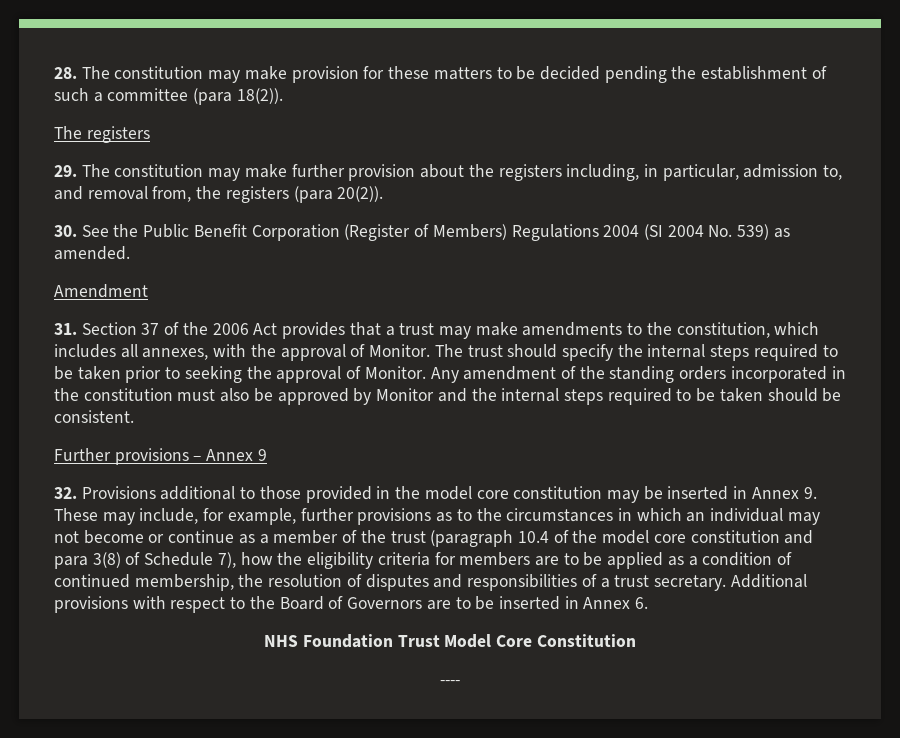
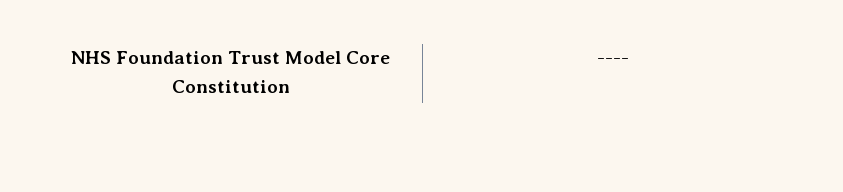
[54,66,827,83] [54,88,283,105] [54,126,150,143] [54,164,843,181] [54,186,384,203] [54,224,790,241] [54,246,130,260] [54,284,148,298] [54,322,820,339] [54,344,838,361] [54,366,846,383] [54,388,842,405] [54,410,134,423] [54,448,267,465] [54,486,817,503] [54,508,820,525] [54,530,814,547] [54,552,793,569] [54,574,807,591] [54,596,649,613] 28. The constitution may make provision for these matters to be decided pending the establishment of such a committee (para 18(2)). // The registers // 29. The constitution may make further provision about the registers including, in particular, admission to, and removal from, the registers (para 20(2)). // 30. See the Public Benefit Corporation (Register of Members) Regulations 2004 (SI 2004 No. 539) as amended. // Amendment // 31. Section 37 of the 2006 Act provides that a trust may make amendments to the constitution, which includes all annexes, with the approval of Monitor. The trust should specify the internal steps required to be taken prior to seeking the approval of Monitor. Any amendment of the standing orders incorporated in the constitution must also be approved by Monitor and the internal steps required to be taken should be consistent. // Further provisions – Annex 9 // 32. Provisions additional to those provided in the model core constitution may be inserted in Annex 9. These may include, for example, further provisions as to the circumstances in which an individual may not become or continue as a member of the trust (paragraph 10.4 of the model core constitution and para 3(8) of Schedule 7), how the eligibility criteria for members are to be applied as a condition of continued membership, the resolution of disputes and responsibilities of a trust secretary. Additional provisions with respect to the Board of Governors are to be inserted in Annex 6. // -> (70, 57) none

